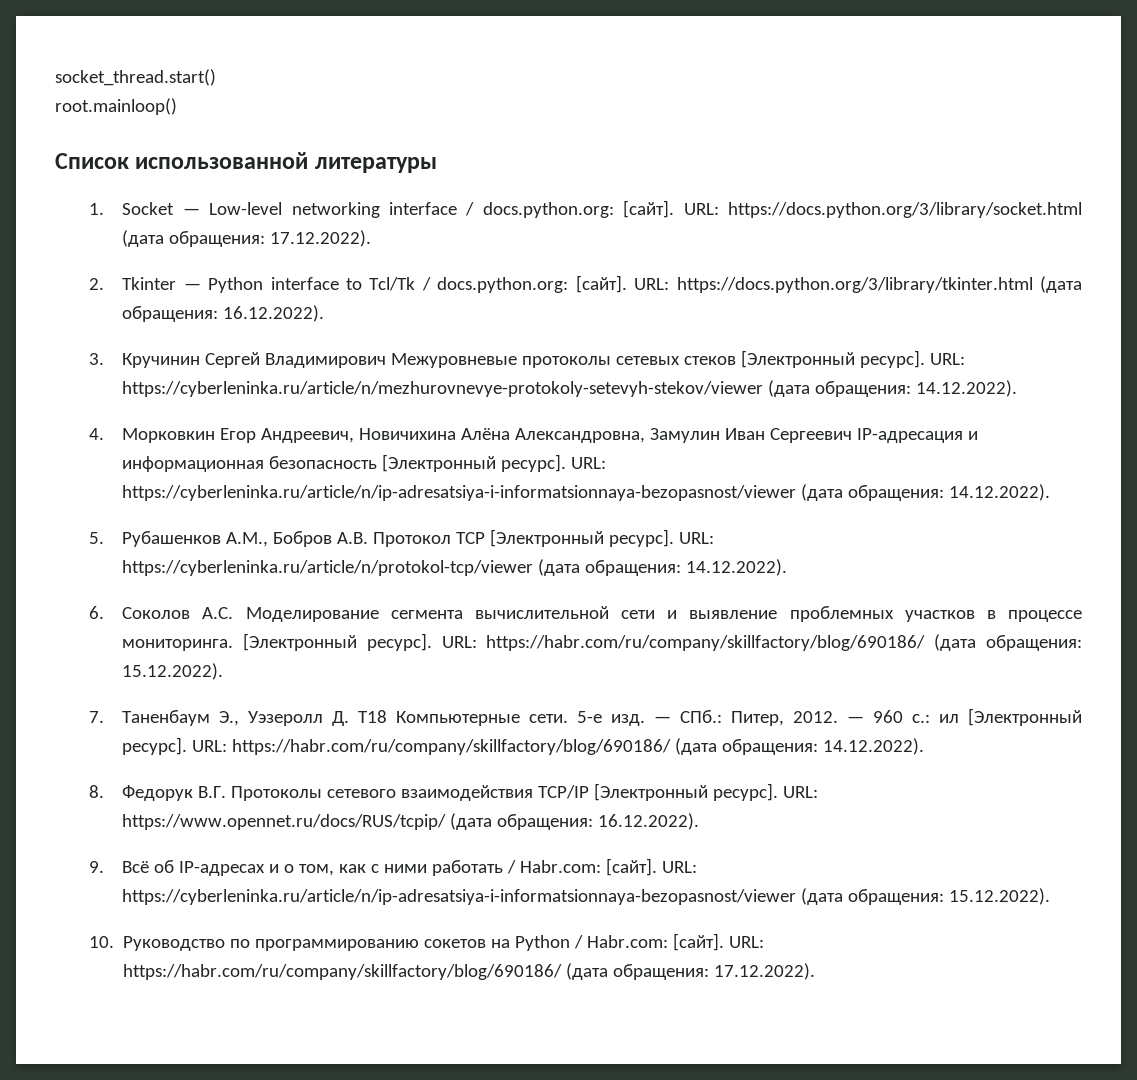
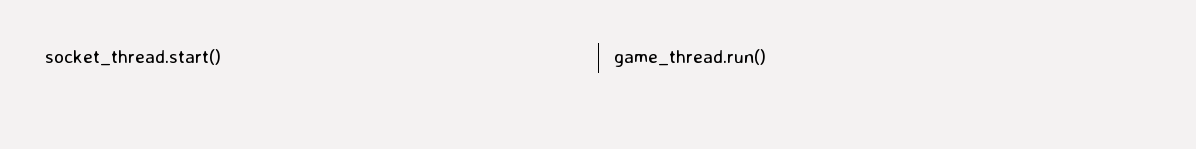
[55,98,177,115] [55,152,437,173] [88,200,1082,218] [122,230,372,247] [88,275,1082,293] [122,305,325,322] [88,350,966,368] [122,380,1018,397] [88,428,979,443] [122,454,607,472] [122,484,1051,501] [88,529,715,547] [122,559,788,576] [88,606,1082,622] [122,633,1082,651] [122,663,224,680] [88,708,1082,726] [122,737,925,755] [88,783,819,801] [122,813,700,830] [88,858,698,876] [122,888,1051,905] [88,933,764,951] [122,963,815,980] root.mainloop() // Список использованной литературы // 1. Socket — Low-level networking interface / docs.python.org: [сайт]. URL: https://docs.python.org/3/library/socket.html (дата обращения: 17.12.2022). // 2. Tkinter — Python interface to Tcl/Tk / docs.python.org: [сайт]. URL: https://docs.python.org/3/library/tkinter.html (дата обращения: 16.12.2022). // 3. Кручинин Сергей Владимирович Межуровневые протоколы сетевых стеков [Электронный ресурс]. URL: https://cyberleninka.ru/article/n/mezhurovnevye-protokoly-setevyh-stekov/viewer (дата обращения: 14.12.2022). // 4. Морковкин Егор Андреевич, Новичихина Алёна Александровна, Замулин Иван Сергеевич IP-адресация и информационная безопасность [Электронный ресурс]. URL: https://cyberleninka.ru/article/n/ip-adresatsiya-i-informatsionnaya-bezopasnost/viewer (дата обращения: 14.12.2022). // 5. Рубашенков А.М., Бобров А.В. Протокол TCP [Электронный ресурс]. URL: https://cyberleninka.ru/article/n/protokol-tcp/viewer (дата обращения: 14.12.2022). // 6. Соколов А.С. Моделирование сегмента вычислительной сети и выявление проблемных участков в процессе мониторинга. [Электронный ресурс]. URL: https://habr.com/ru/company/skillfactory/blog/690186/ (дата обращения: 15.12.2022). // 7. Таненбаум Э., Уэзеролл Д. Т18 Компьютерные сети. 5-е изд. — СПб.: Питер, 2012. — 960 с.: ил [Электронный ресурс]. URL: https://habr.com/ru/company/skillfactory/blog/690186/ (дата обращения: 14.12.2022). // 8. Федорук В.Г. Протоколы сетевого взаимодействия TCP/IP [Электронный ресурс]. URL: https://www.opennet.ru/docs/RUS/tcpip/ (дата обращения: 16.12.2022). // 9. Всё об IP-адресах и о том, как с ними работать / Habr.com: [сайт]. URL: https://cyberleninka.ru/article/n/ip-adresatsiya-i-informatsionnaya-bezopasnost/viewer (дата обращения: 15.12.2022). // 10. Руководство по программированию сокетов на Python / Habr.com: [сайт]. URL: https://habr.com/ru/company/skillfactory/blog/690186/ (дата обращения: 17.12.2022). -> [614,49,766,67] game_thread.run()

